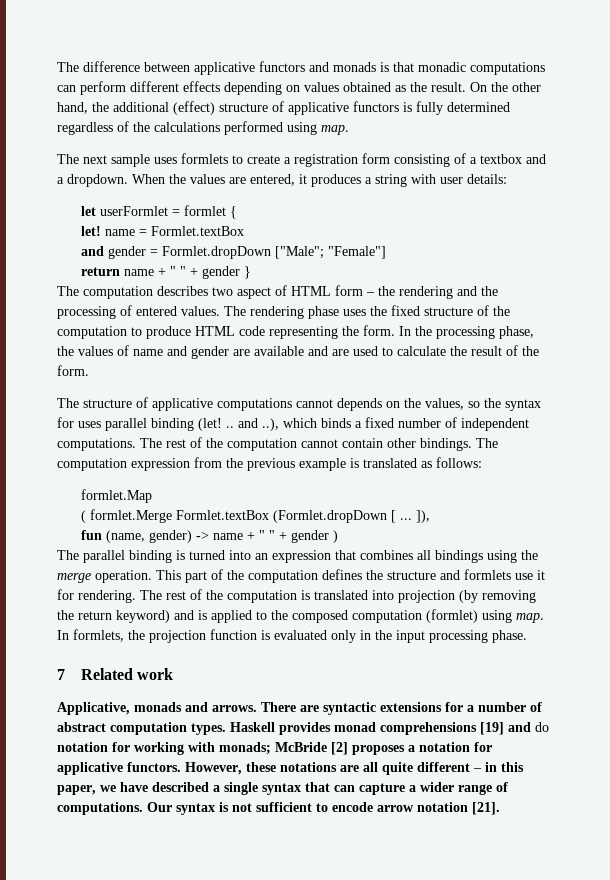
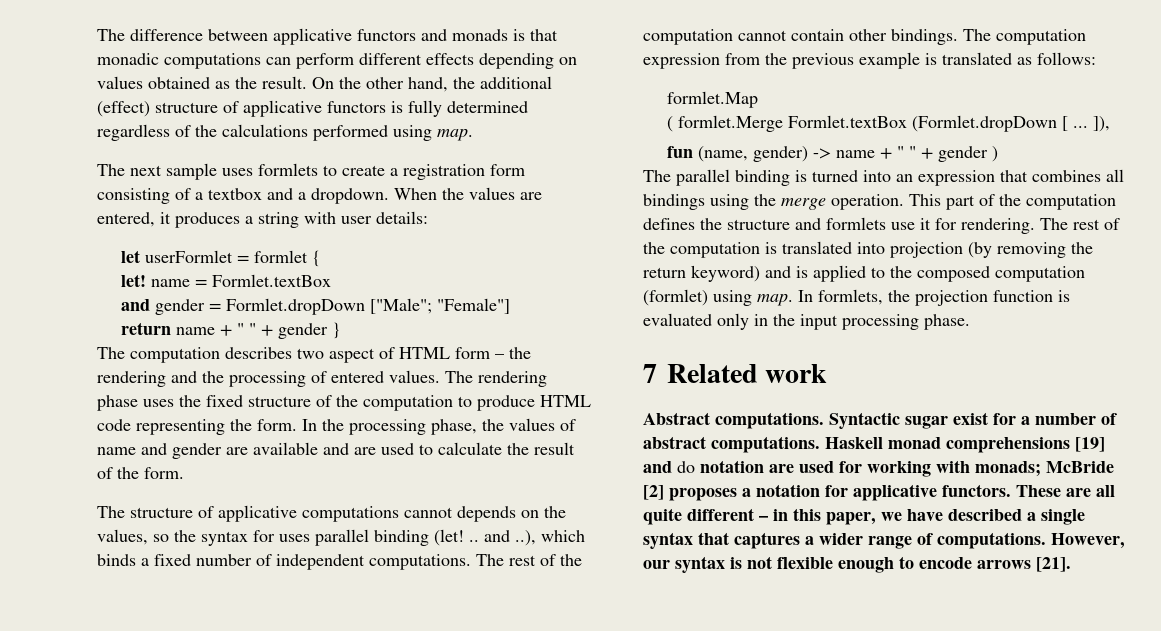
[57,702,442,715] Applicative, monads and arrows. There are syntactic extensions -> [643,412,988,429] Abstract computations. Syntactic sugar exist
[110,722,331,735] computation types. Haskell provides -> [711,436,883,453] computations. Haskell
(108, 747) none -> [769,461,834,473] are used
[185,762,337,775] However, these notations -> [1016,485,1061,497] These
[334,783,405,795] can capture -> [734,532,800,549] captures
[147,802,172,812] Our -> [1051,533,1125,549] [643,560,670,569] However, our
[256,802,468,812] sufficient to encode arrow notation -> [777,556,1031,573] flexible enough to encode arrows

